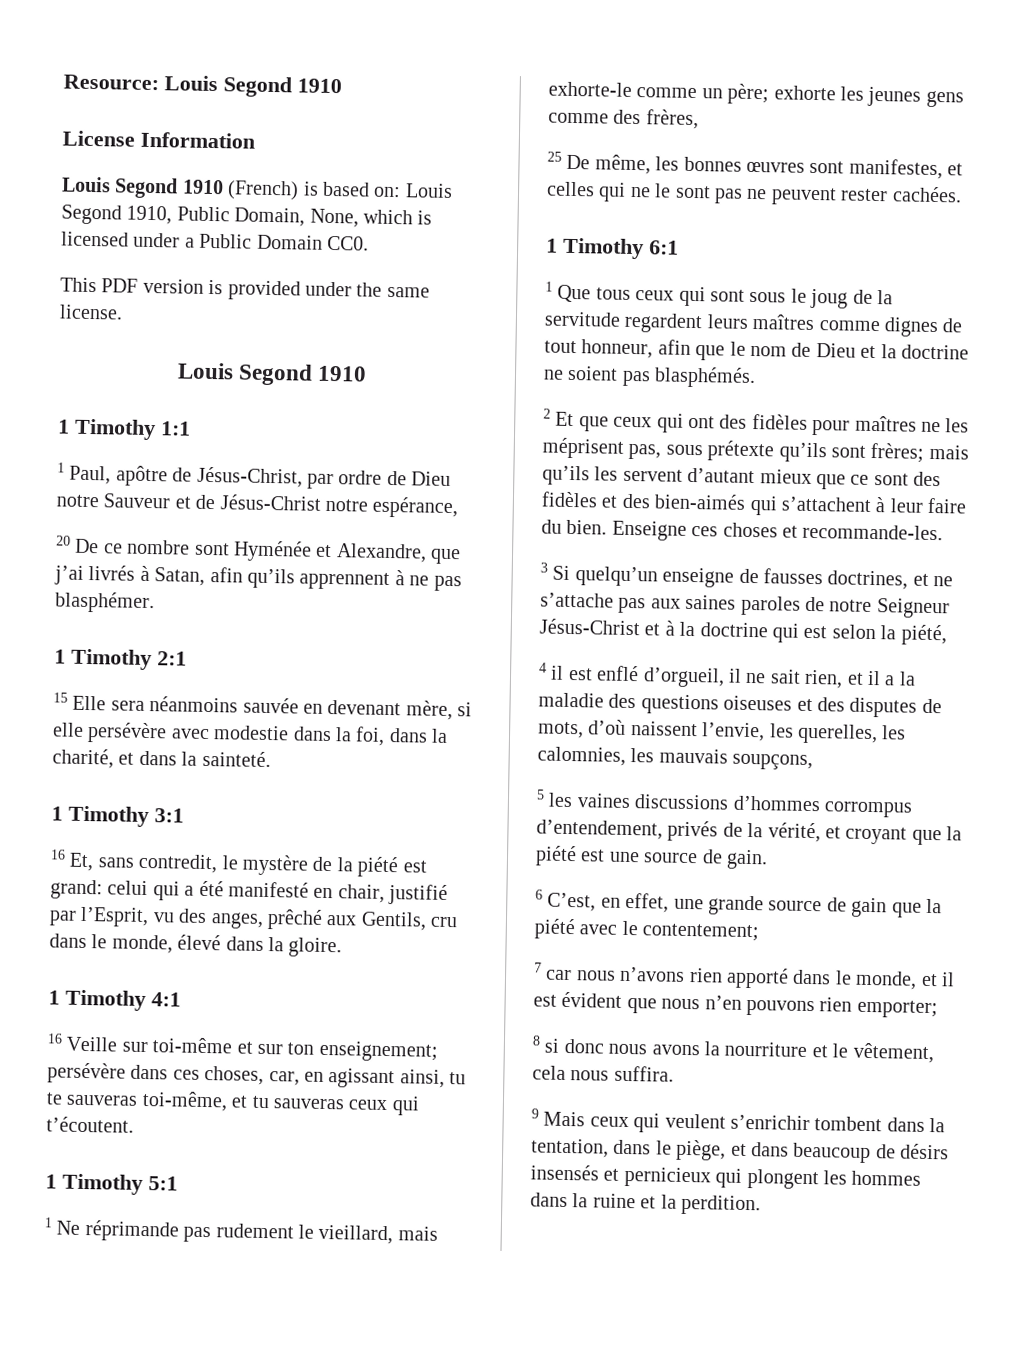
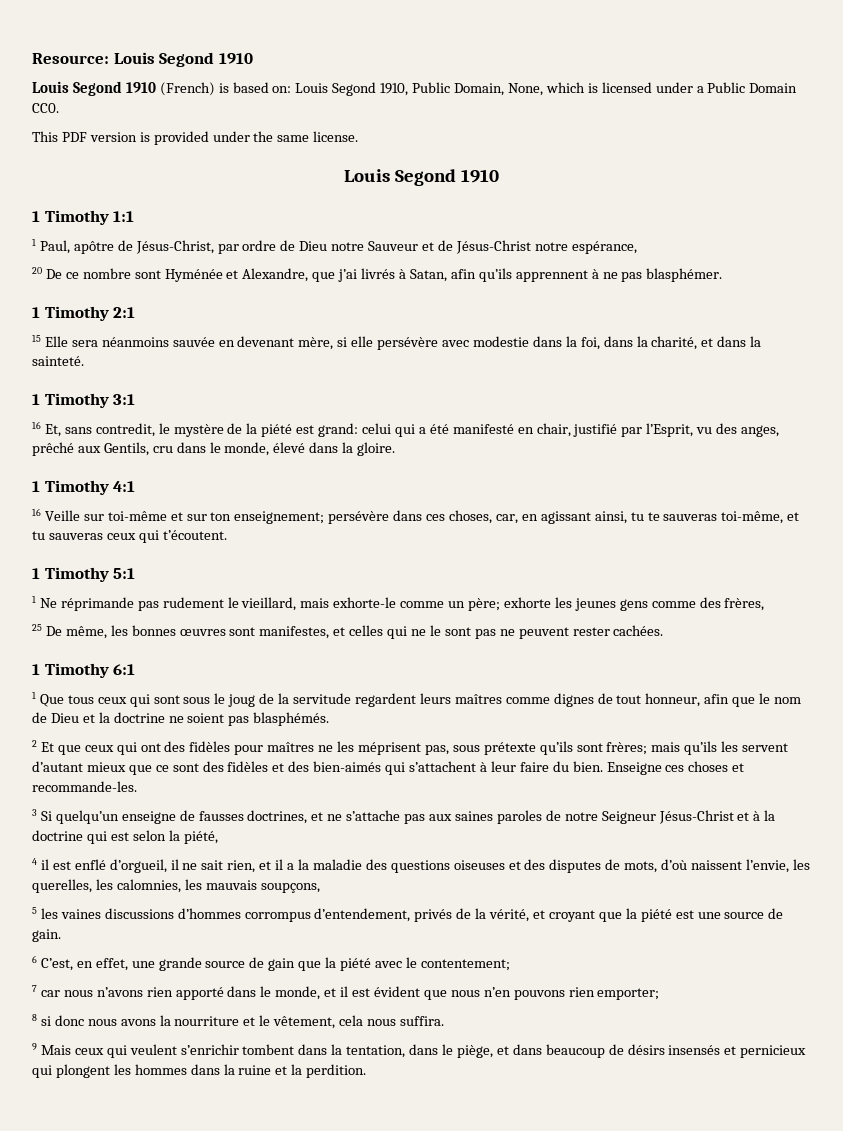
[62,130,255,149] // License Information -> (253, 58) none

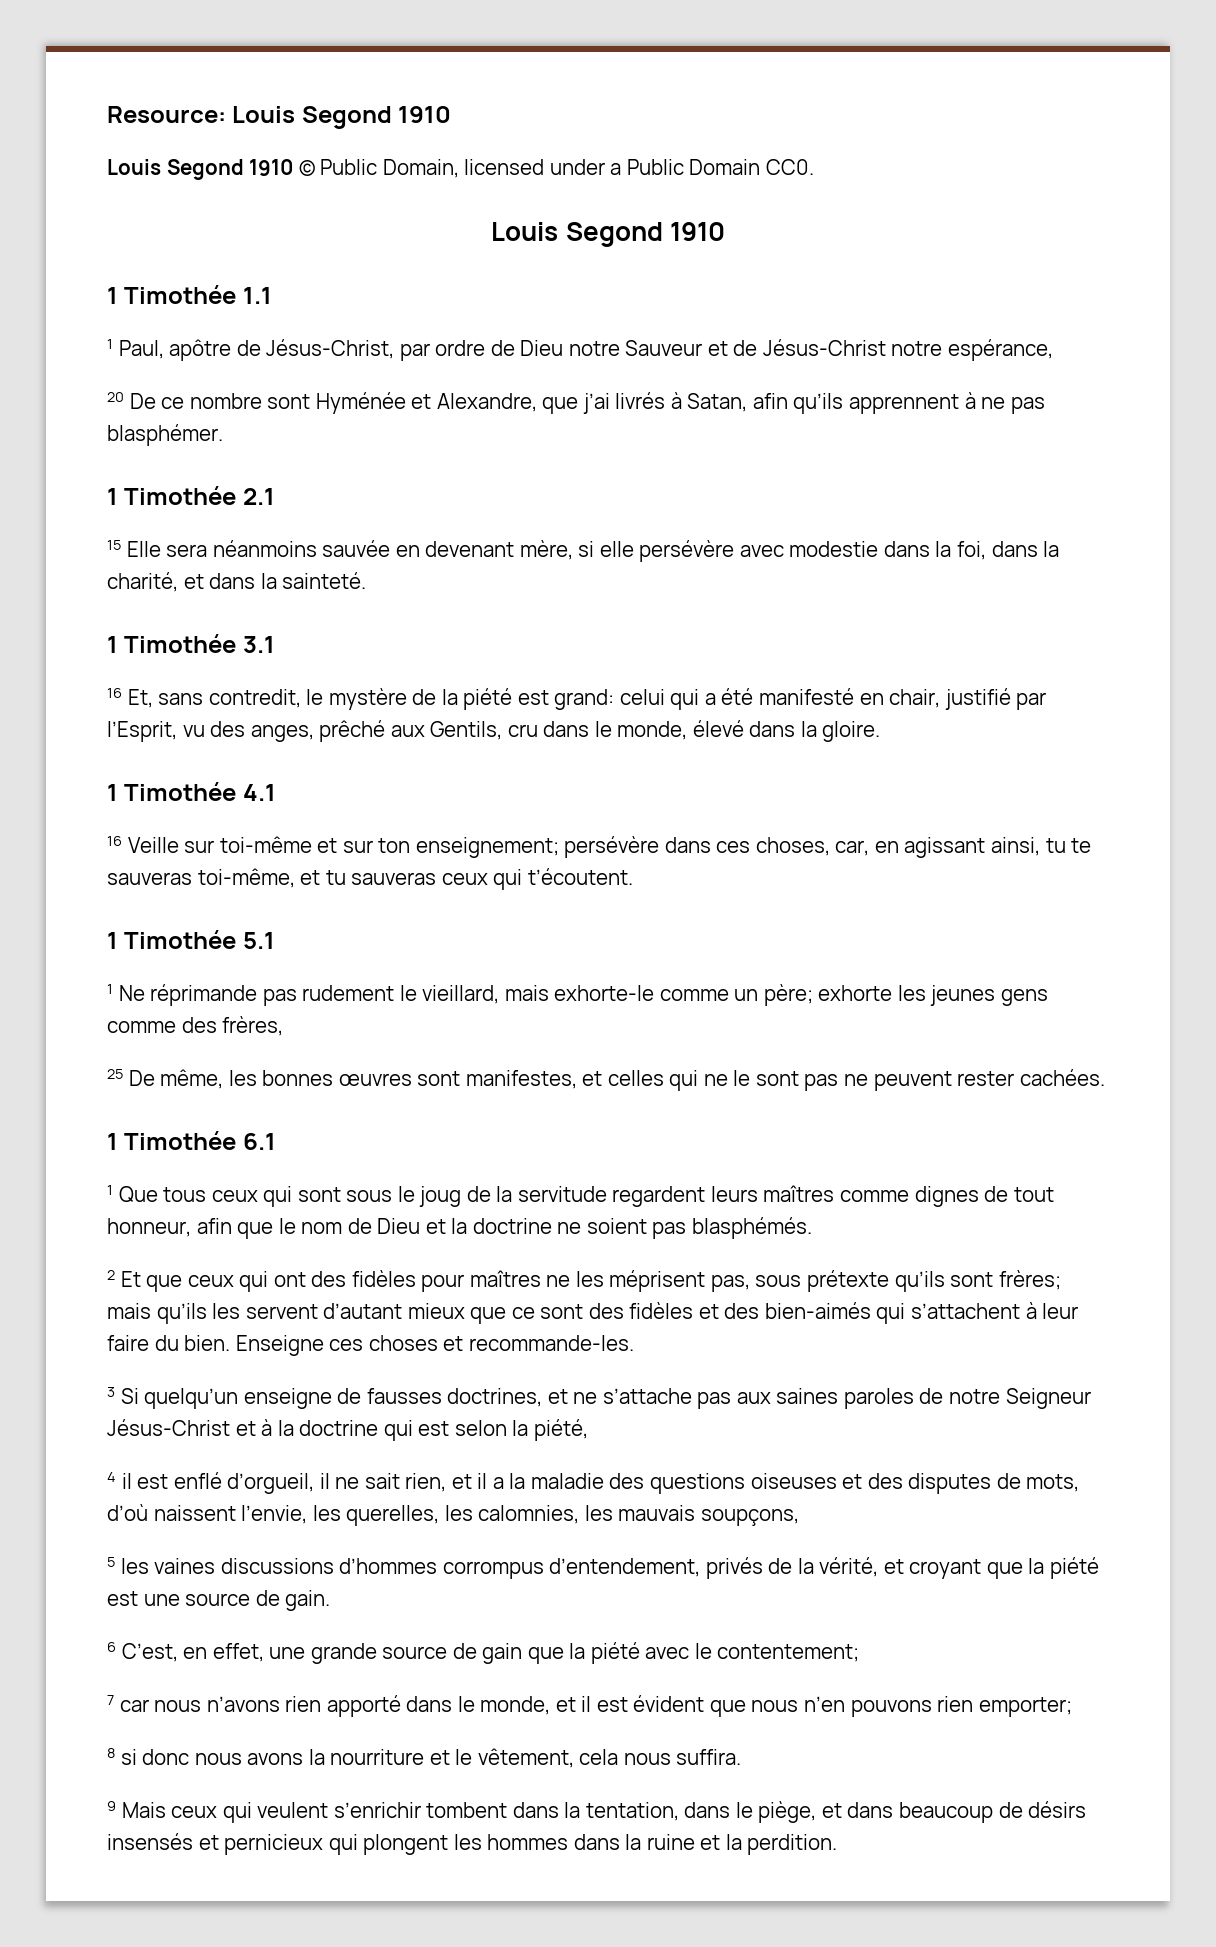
[159,82,598,96] (French) is based on: Louis Segond 1910, Public Domain, None, which is -> [298,159,459,178] © Public Domain,
[32,131,359,145] // This PDF version is provided under the same license. -> (814, 167) none
[44,210,135,225] Timothy 1:1 -> [124,285,272,304] Timothée 1.1
[44,306,136,321] Timothy 2:1 -> [124,486,275,505] Timothée 2.1
[44,393,136,408] Timothy 3:1 -> [124,634,275,653] Timothée 3.1
[44,480,136,495] Timothy 4:1 -> [124,782,276,801] Timothée 4.1
[44,567,136,582] Timothy 5:1 -> [124,930,275,949] Timothée 5.1
[44,663,136,678] Timothy 6:1 -> [124,1131,276,1150] Timothée 6.1

